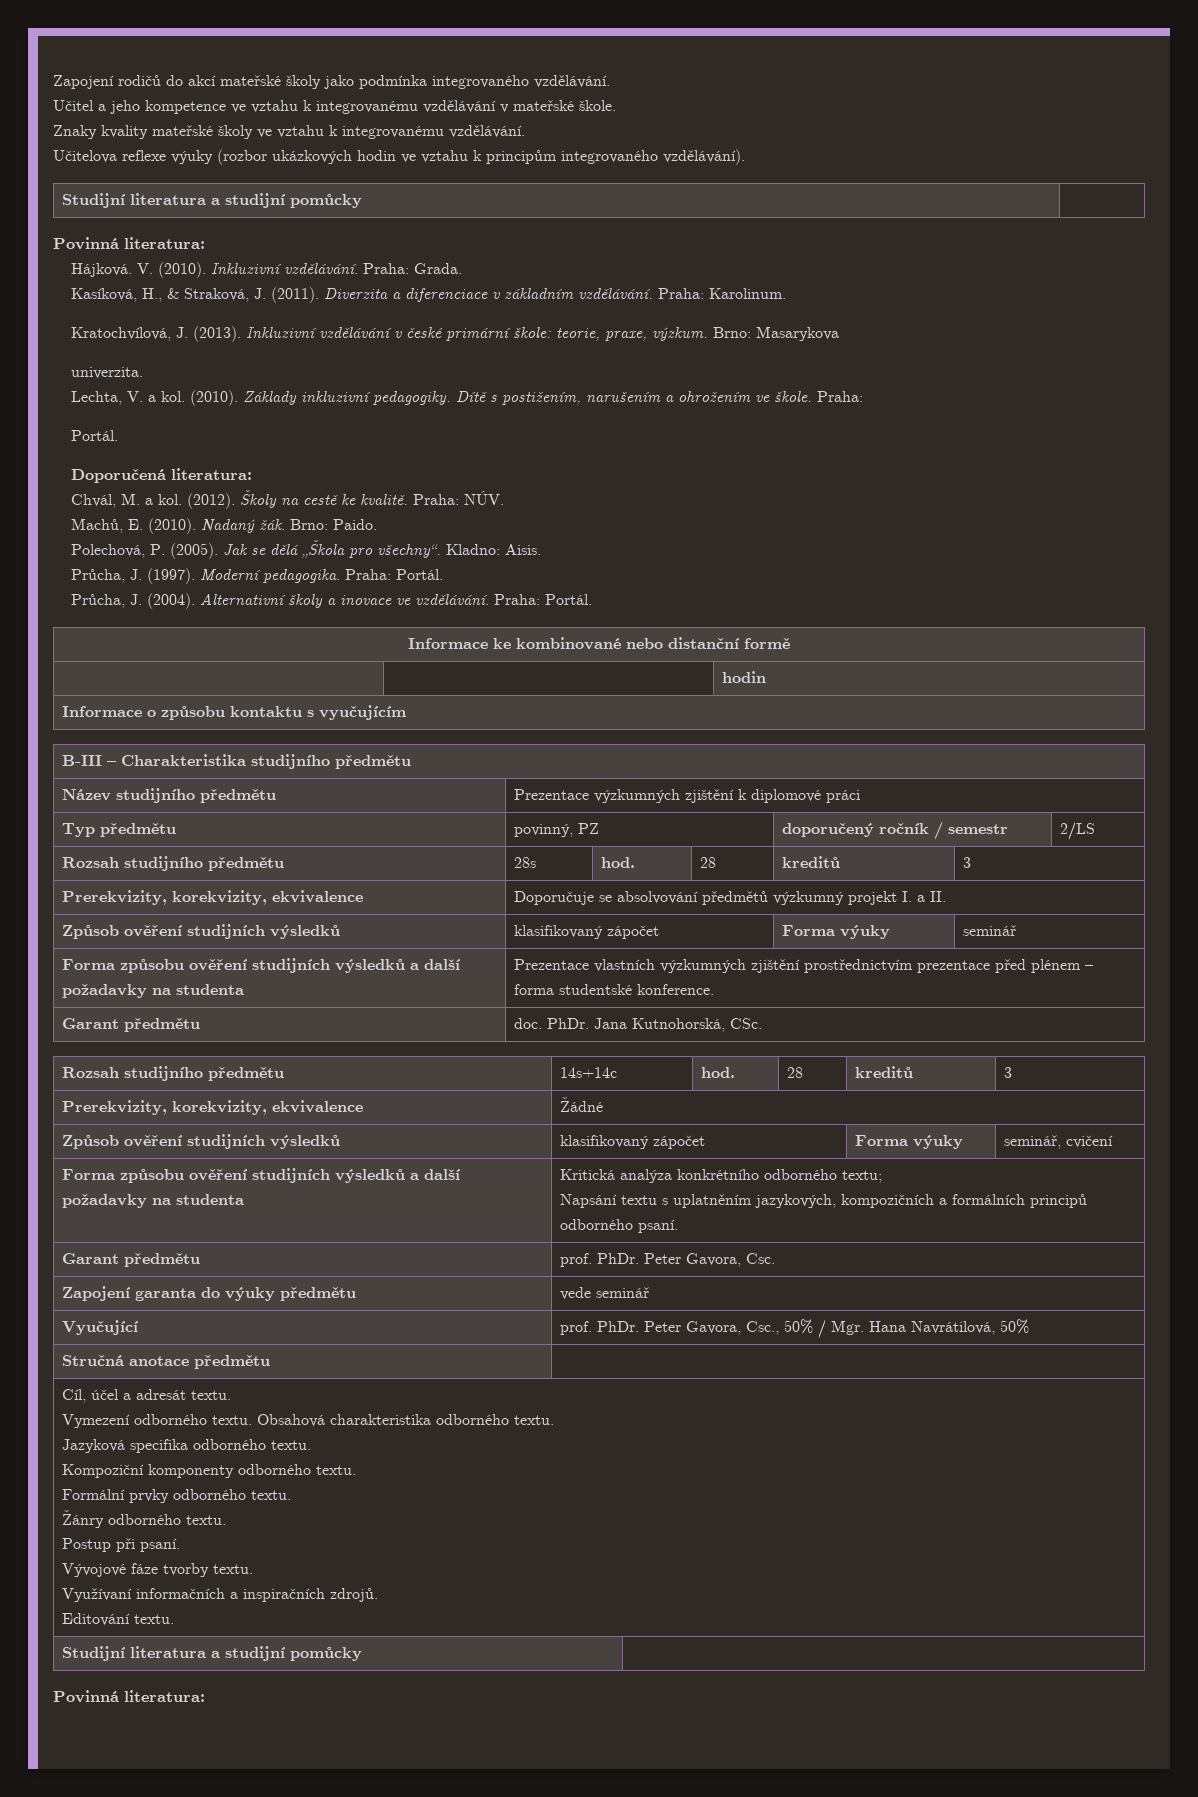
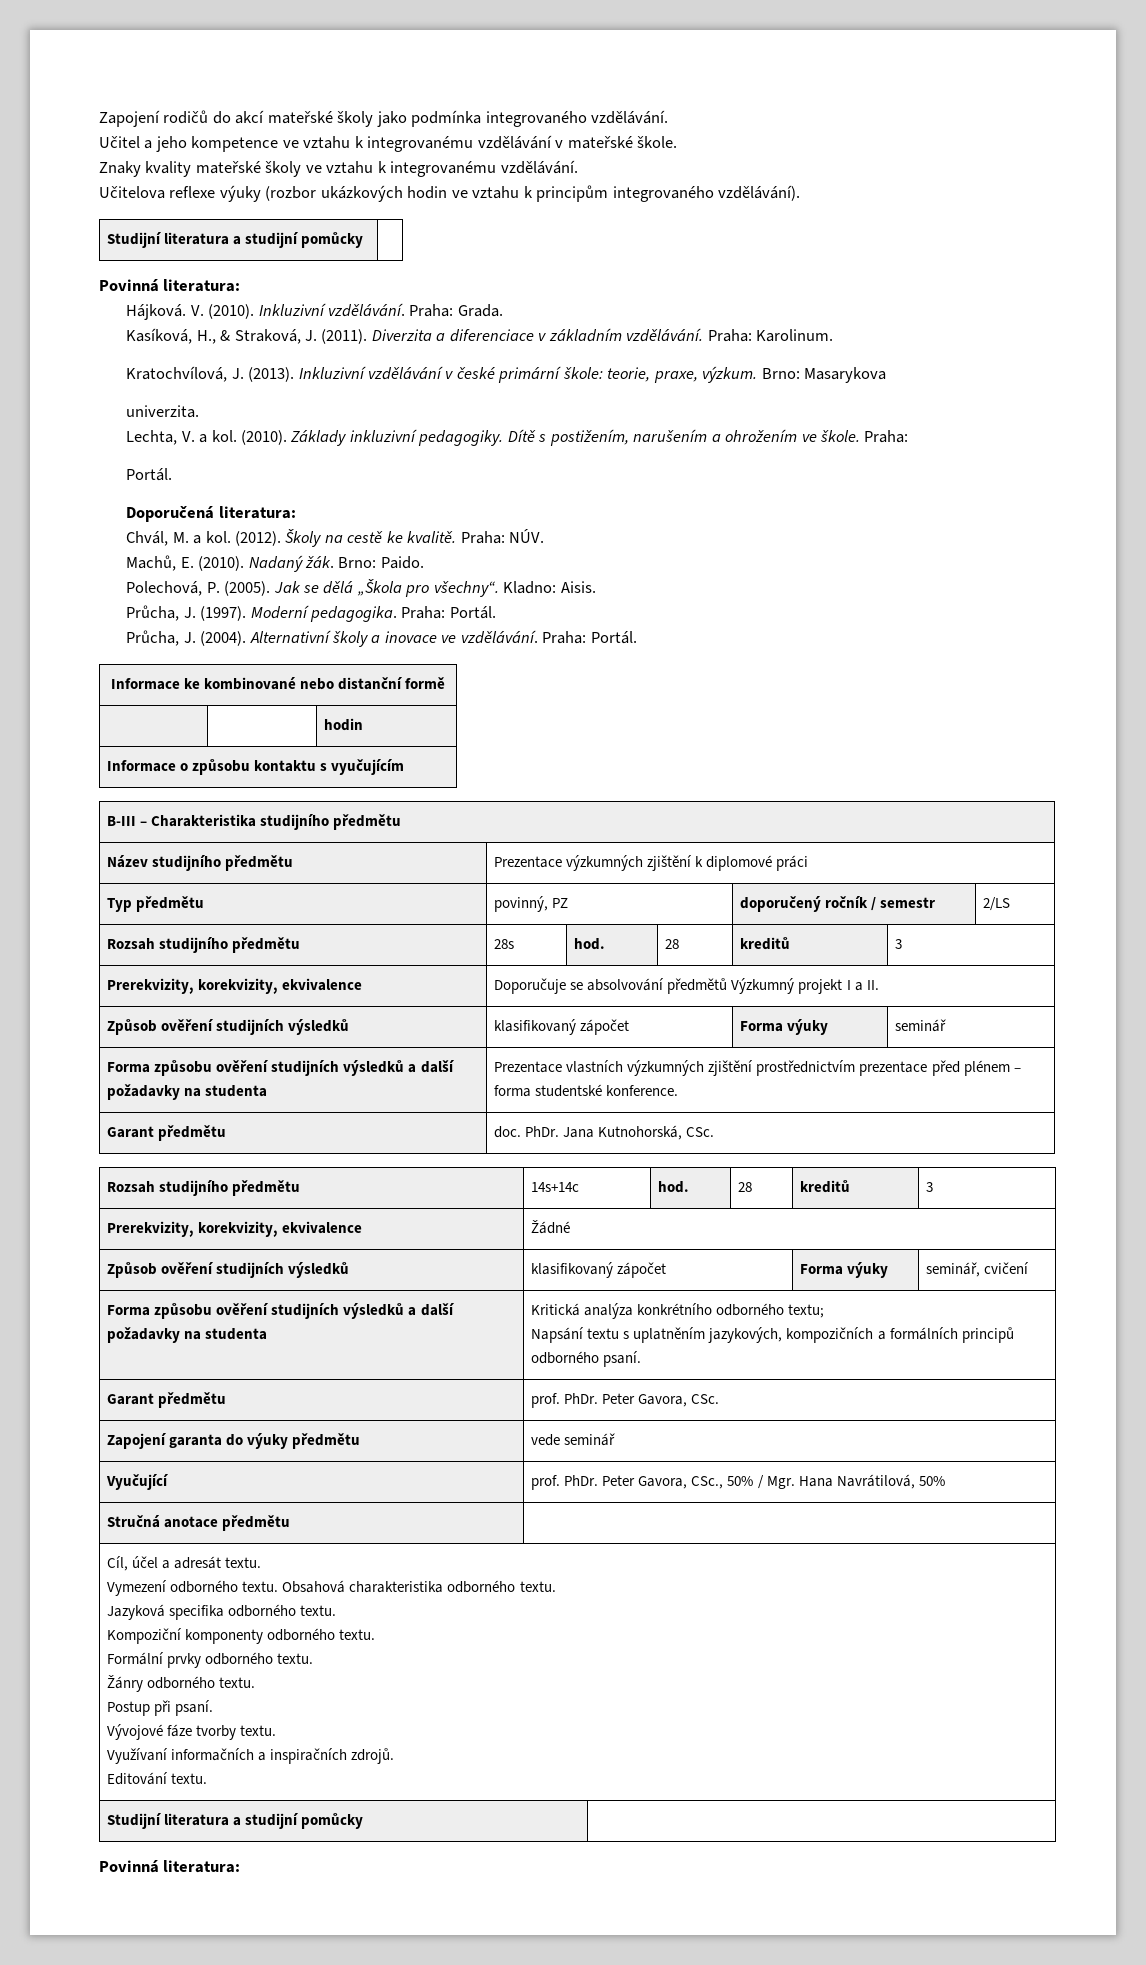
[773,891,913,905] výzkumný projekt I. -> [731,978,851,994] Výzkumný projekt I
[746,1253,776,1264] Csc. -> [691,1394,720,1404] CSc.
[746,1321,780,1335] Csc., -> [691,1476,724,1489] CSc.,

